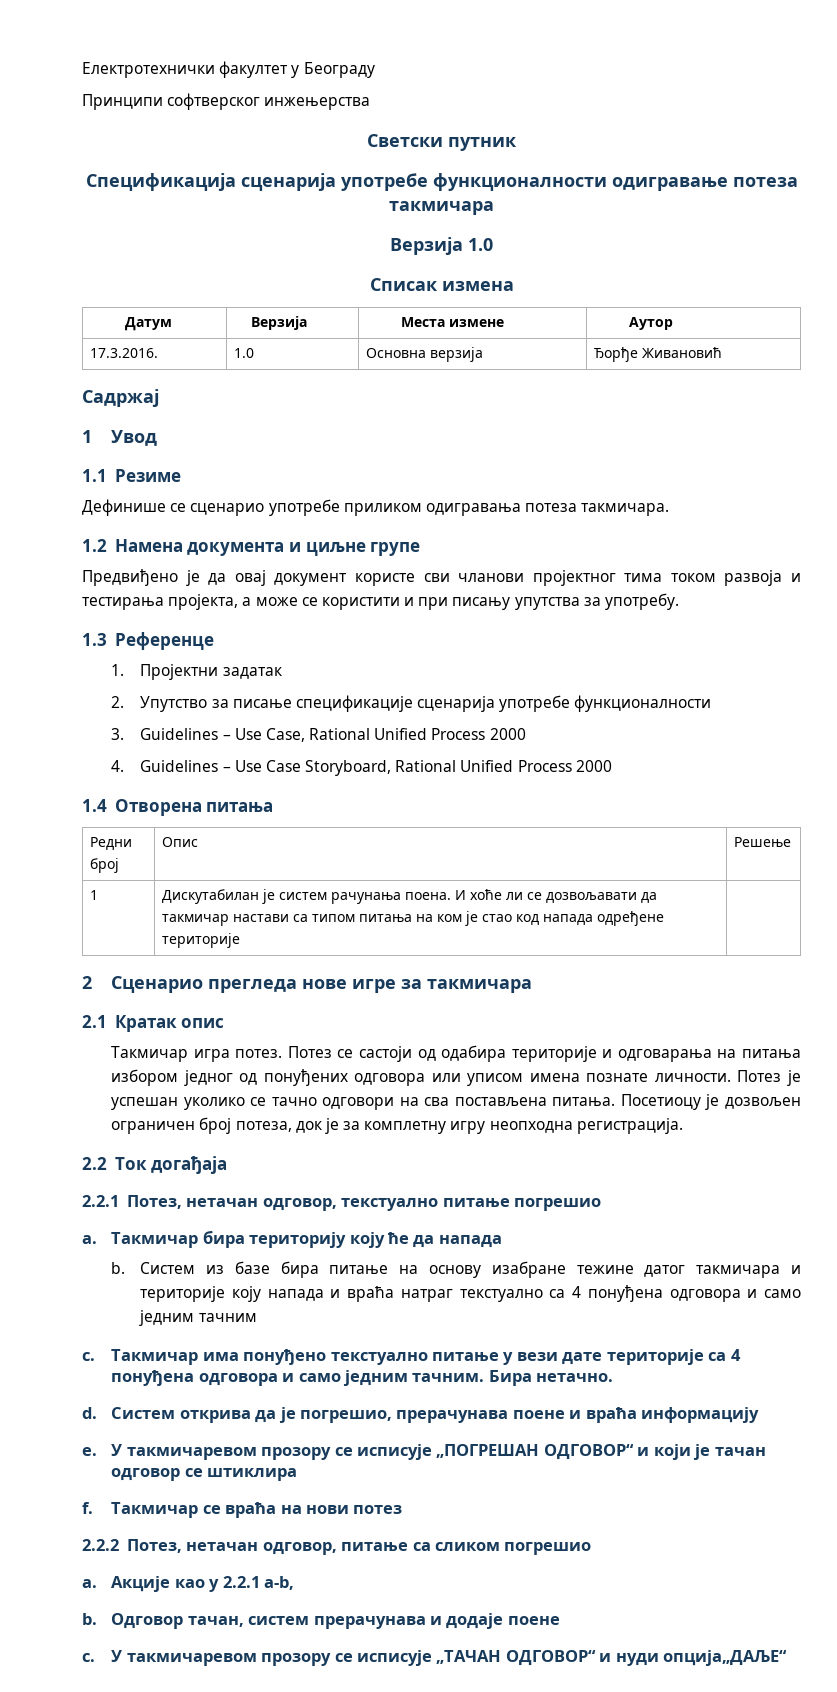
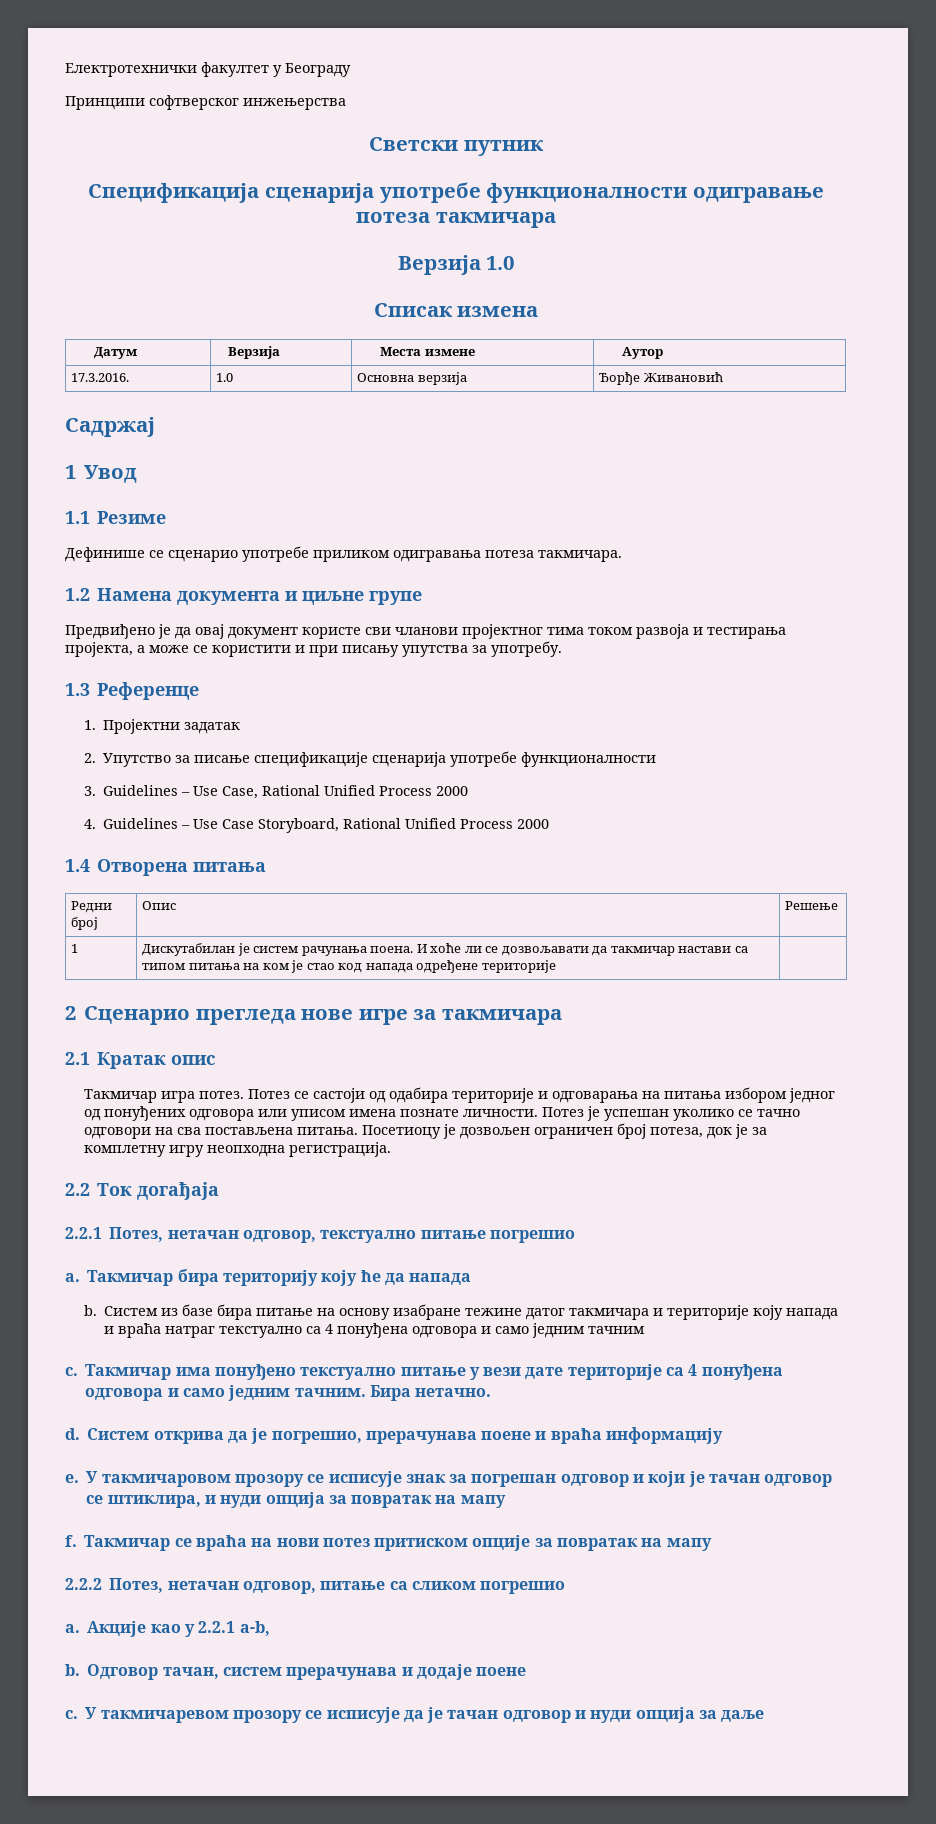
[126,1444,634,1460] такмичаревом прозору се исписује „ПОГРЕШАН ОДГОВОР“ -> [101,1471,629,1487] такмичаровом прозору се исписује знак за погрешан одговор
[207,1468,298,1481] штиклира -> [107,1492,506,1508] штиклира, и нуди опција за повратак на мапу
(403, 1509) none -> [374,1535,712,1551] притиском опције за повратак на мапу
[436,1650,788,1666] „ТАЧАН ОДГОВОР“ и нуди опција„ДАЉЕ“ -> [403,1707,765,1723] да је тачан одговор и нуди опција за даље

